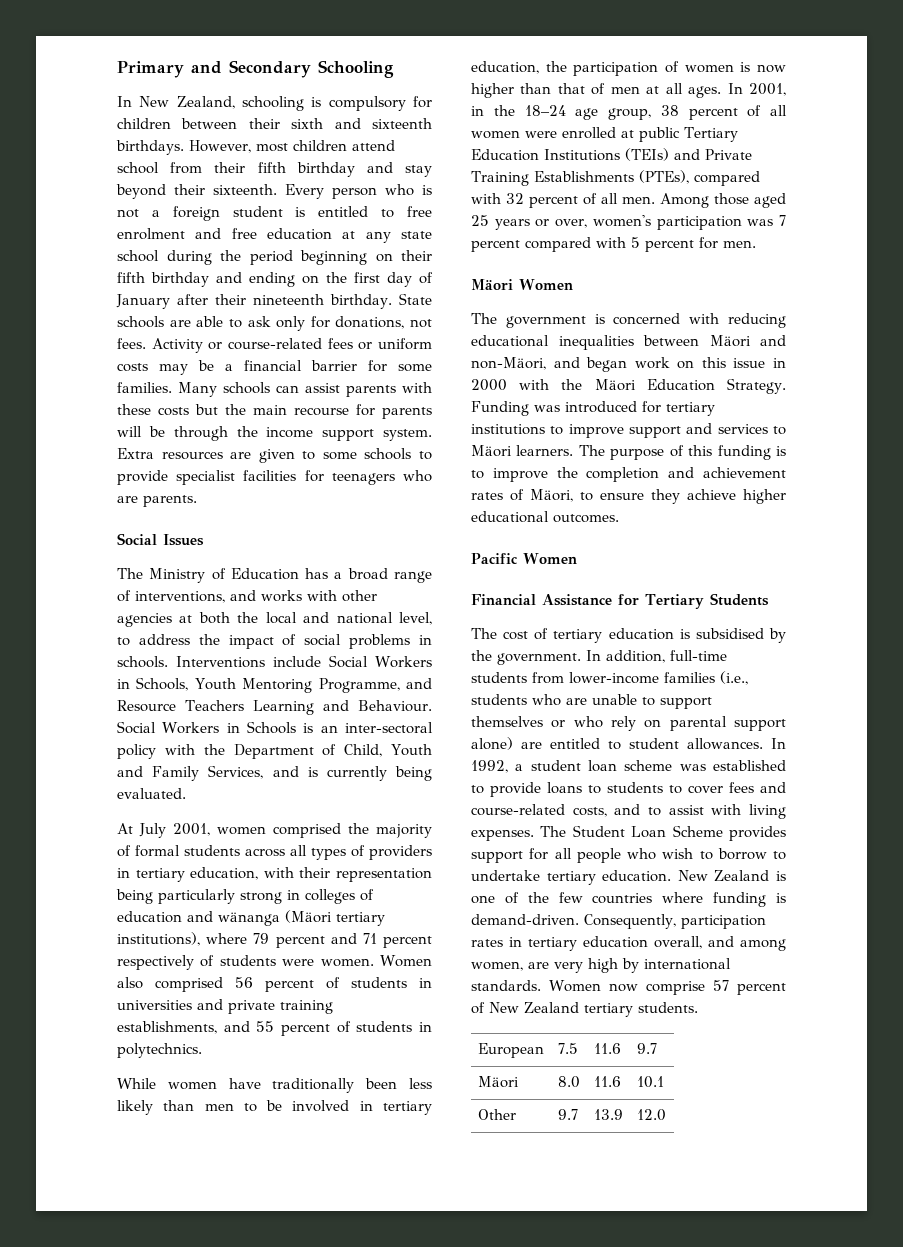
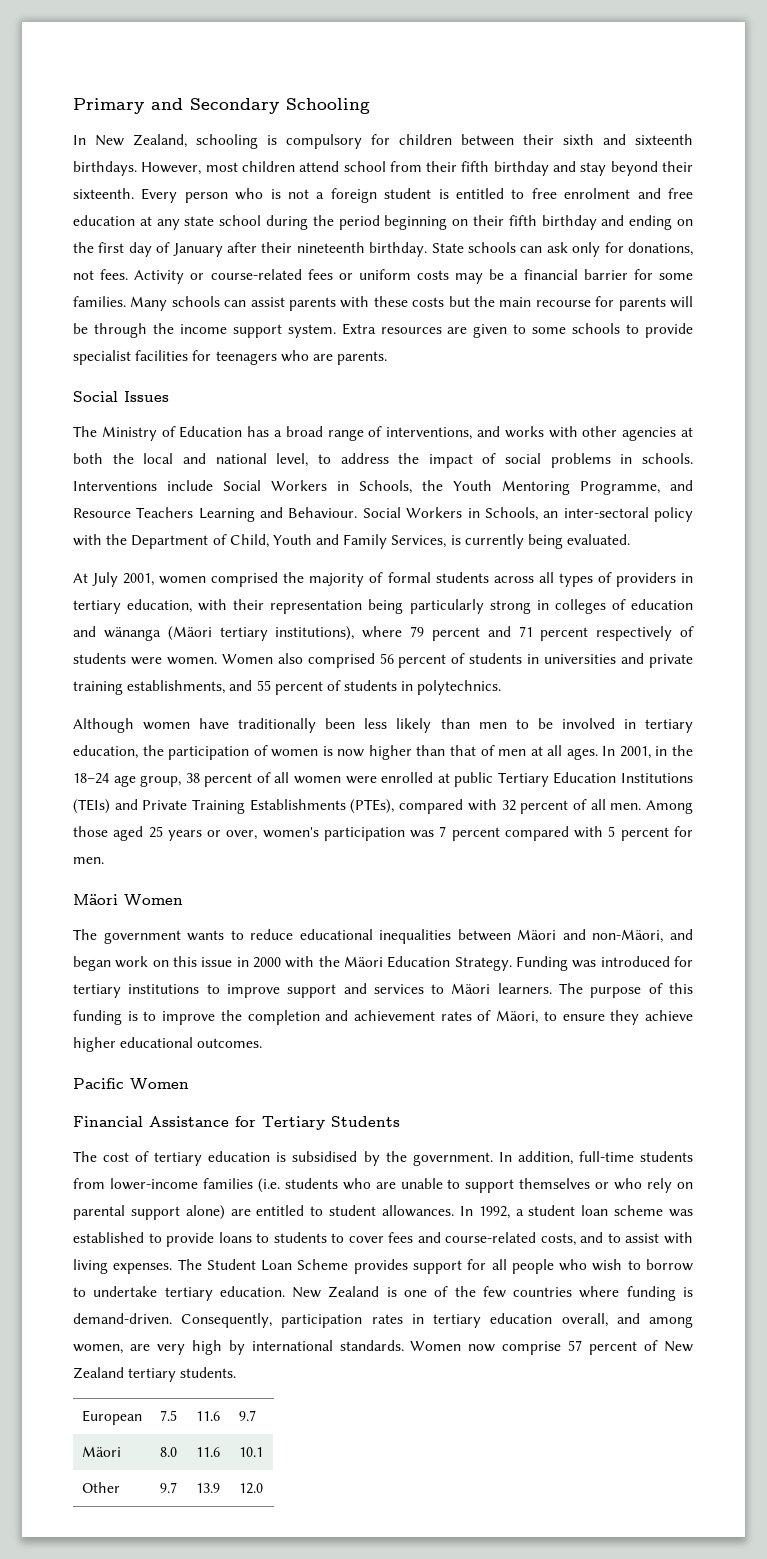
[169,316,242,328] are able to -> [520,246,543,253] can
(189, 684) none -> [422,480,443,491] the
[246,721,314,734] Schools is -> [484,507,538,521] Schools,
[272,766,299,777] and -> (447, 541) none
[117,1078,156,1089] While -> [73,718,134,733] Although
[594,313,786,328] is concerned with reducing -> [187,929,294,941] wants to reduce
[720,671,748,685] (i.e., -> [257,1178,280,1193] (i.e.

